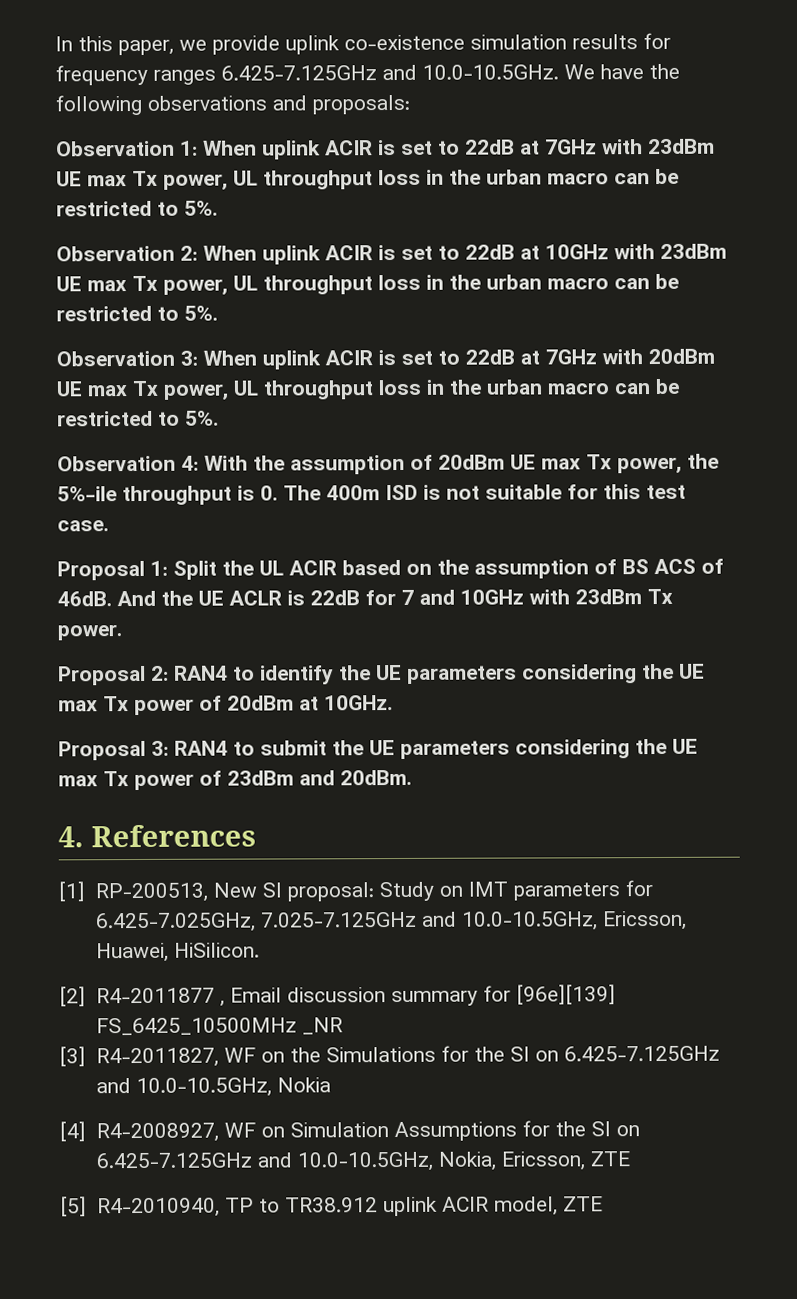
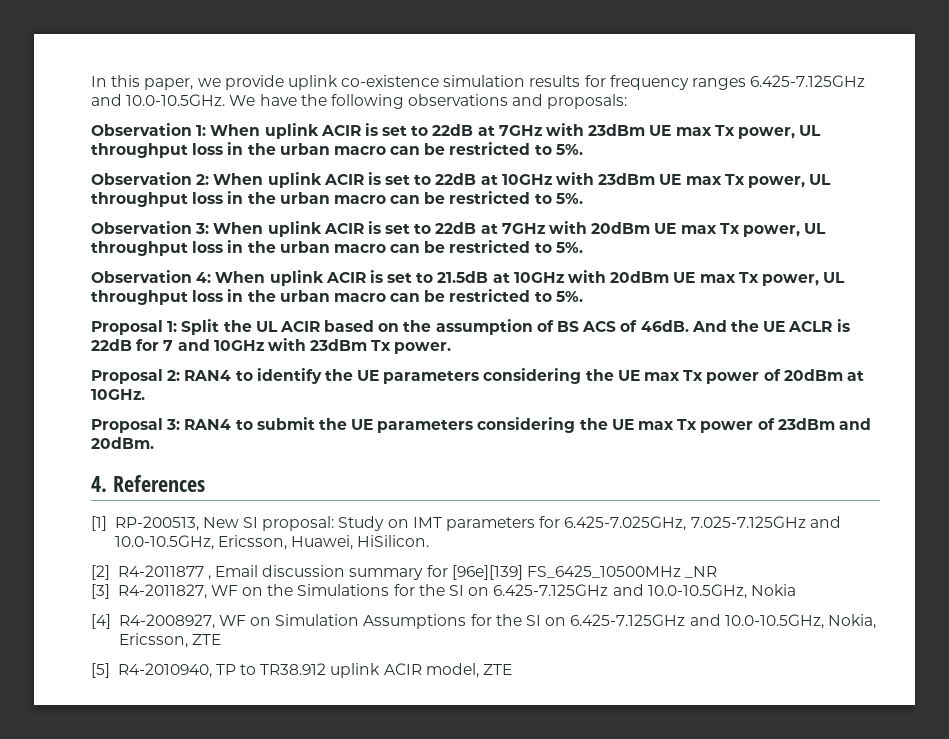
[204,453,719,475] [57,484,686,506] [57,520,109,532] With the assumption of 20dBm UE max Tx power, the 5%-ile throughput is 0. The 400m ISD is not suitable for this test case. -> [215,270,846,286] [91,289,583,305] When uplink ACIR is set to 21.5dB at 10GHz with 20dBm UE max Tx power, UL throughput loss in the urban macro can be restricted to 5%.

